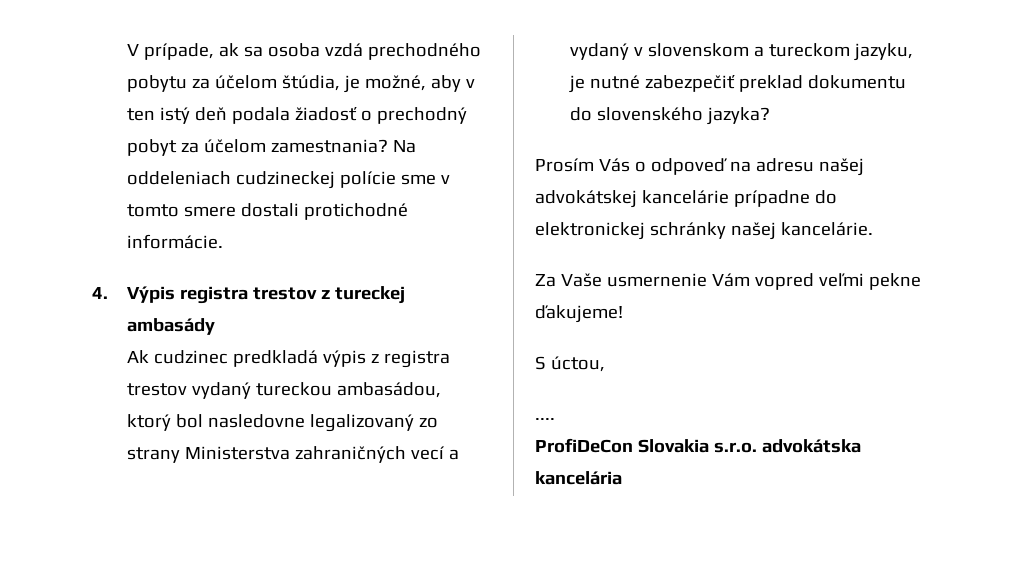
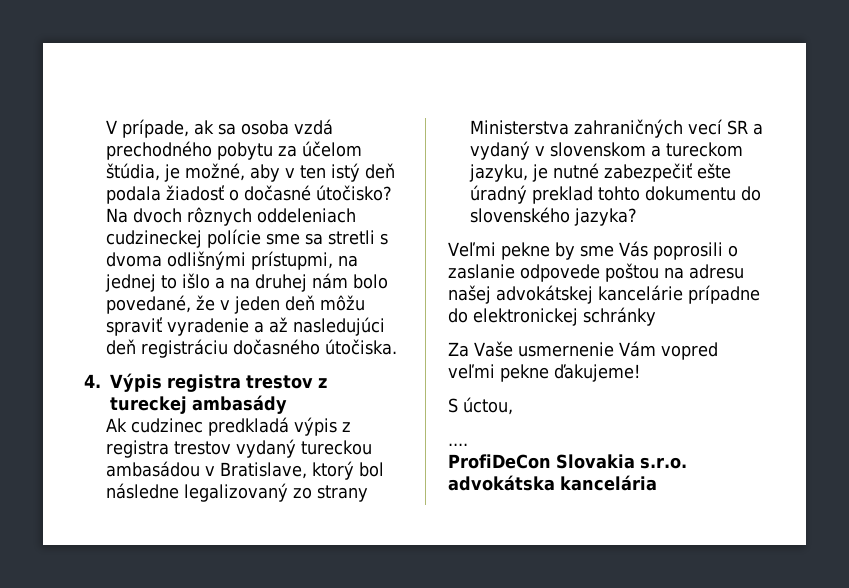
[377,107,468,124] [127,139,417,156] [127,171,451,189] [127,203,409,220] [127,234,224,249] prechodný pobyt za účelom zamestnania? Na oddeleniach cudzineckej polície sme v tomto smere dostali protichodné informácie. -> [243,185,392,201] [105,207,356,226] [105,229,388,248] [105,251,358,270] [104,273,388,292] [105,295,365,314] [105,317,385,336] [105,339,397,358] dočasné útočisko? Na dvoch rôznych oddeleniach cudzineckej polície sme sa stretli s dvoma odlišnými prístupmi, na jednej to išlo a na druhej nám bolo povedané, že v jeden deň môžu spraviť vyradenie a až nasledujúci deň registráciu dočasného útočiska.
[337,382,442,398] ambasádou, -> [105,461,307,479] ambasádou v Bratislave,
[208,414,306,428] nasledovne -> [105,483,179,499] následne
(446, 453) none -> [726,120,748,135] SR
[739,75,804,92] preklad -> [696,163,731,179] [469,185,640,204] ešte úradný preklad tohto
[535,158,727,175] Prosím Vás o odpoveď -> [448,241,738,260] [448,263,659,282] Veľmi pekne by sme Vás poprosili o zaslanie odpovede poštou
[730,222,873,240] našej kancelárie. -> (656, 316) none

